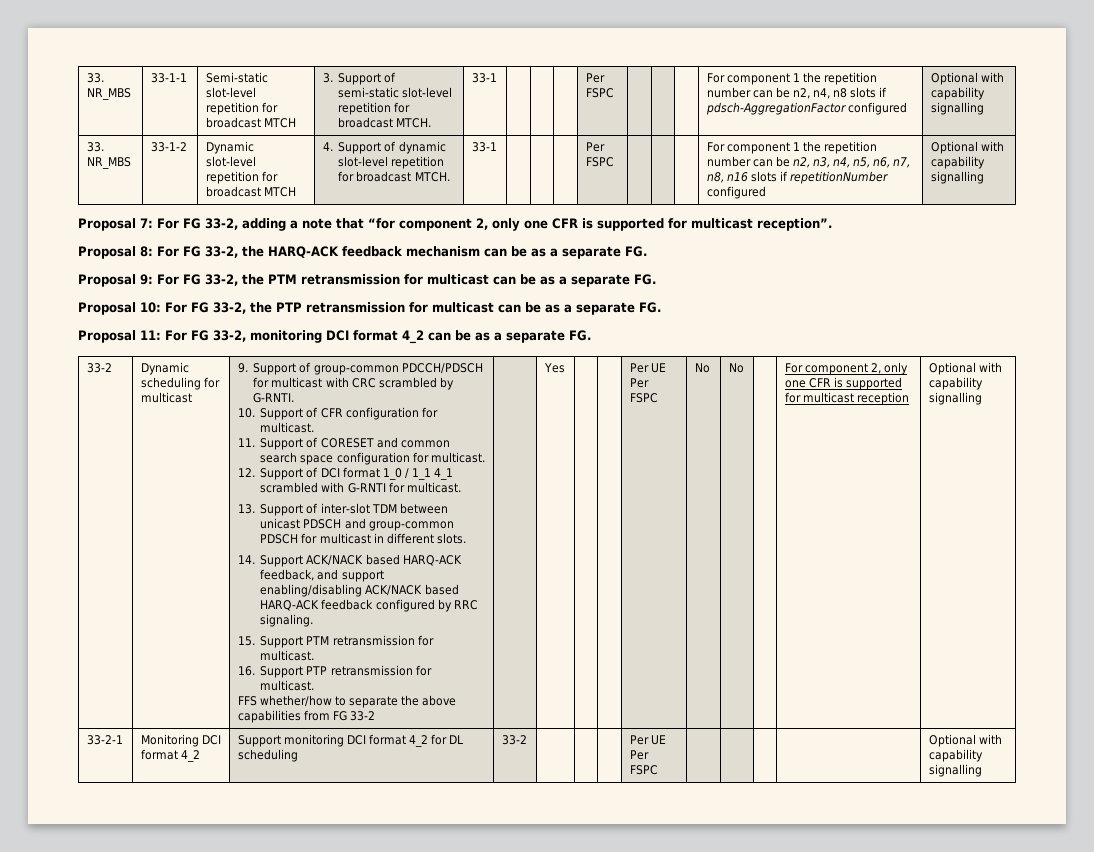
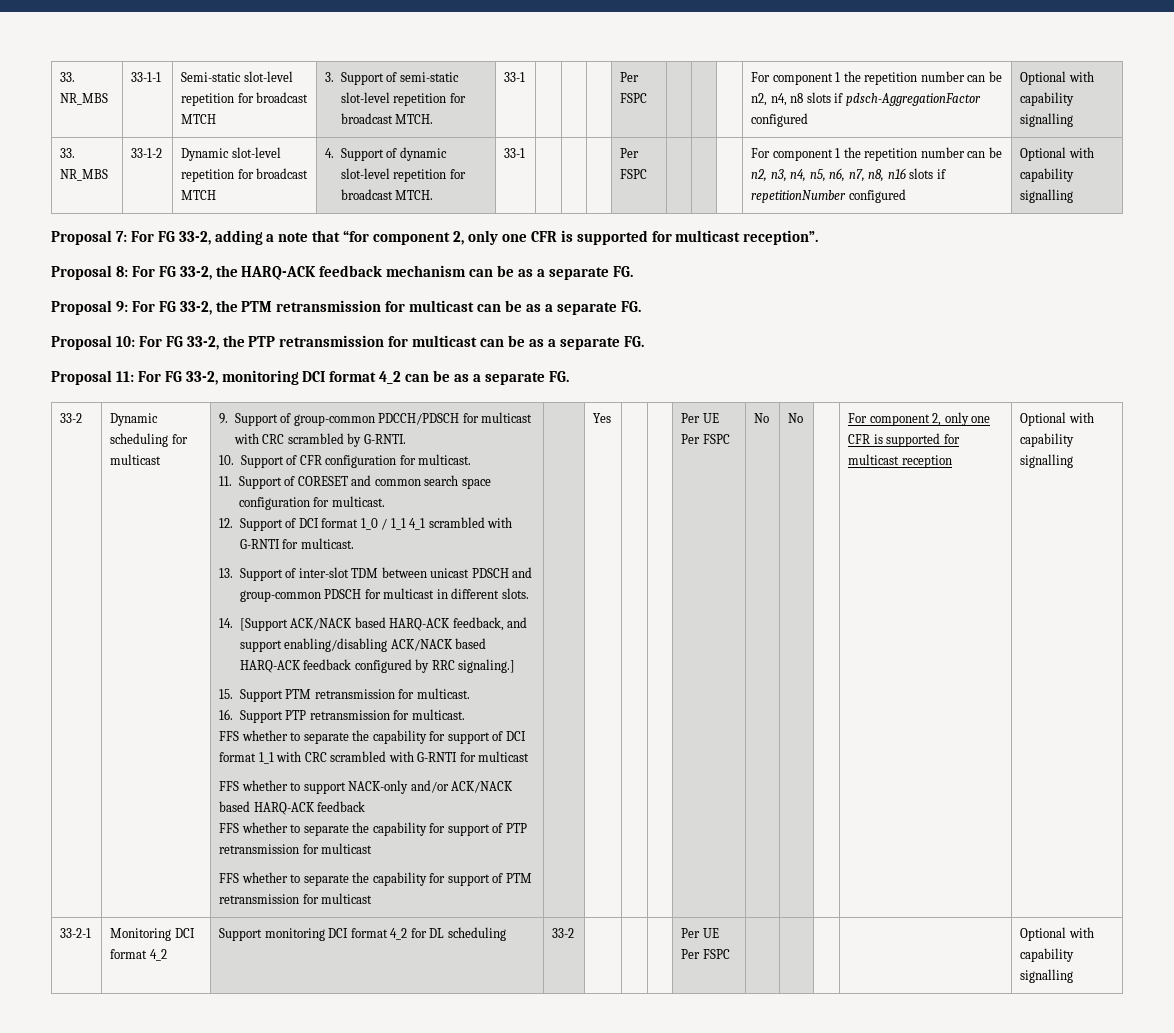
[260,555,304,567] Support -> [239,618,288,631] [Support
[260,614,314,627] signaling. -> [458,659,516,673] signaling.]
[259,695,457,708] [237,710,375,723] whether/how to separate the above capabilities from FG 33-2 -> [241,730,526,744] [219,751,530,764] [219,780,514,794] [219,801,366,815] [219,822,527,836] [219,843,373,854] [219,872,532,886] [219,893,373,904] whether to separate the capability for support of DCI format 1_1 with CRC scrambled with G-RNTI for multicast // FFS whether to support NACK-only and/or ACK/NACK based HARQ-ACK feedback // FFS whether to separate the capability for support of PTP retransmission for multicast // FFS whether to separate the capability for support of PTM retransmission for multicast

